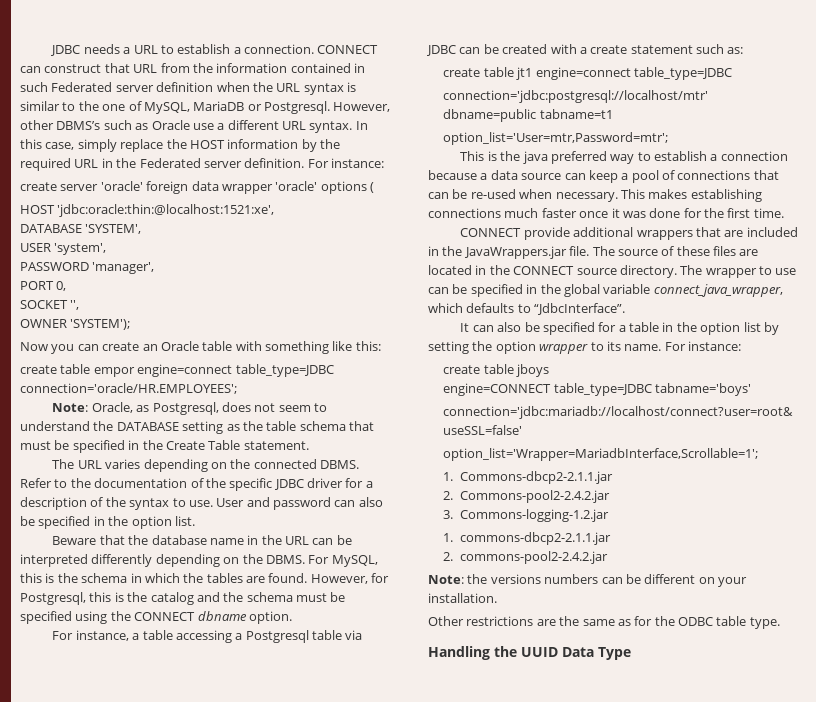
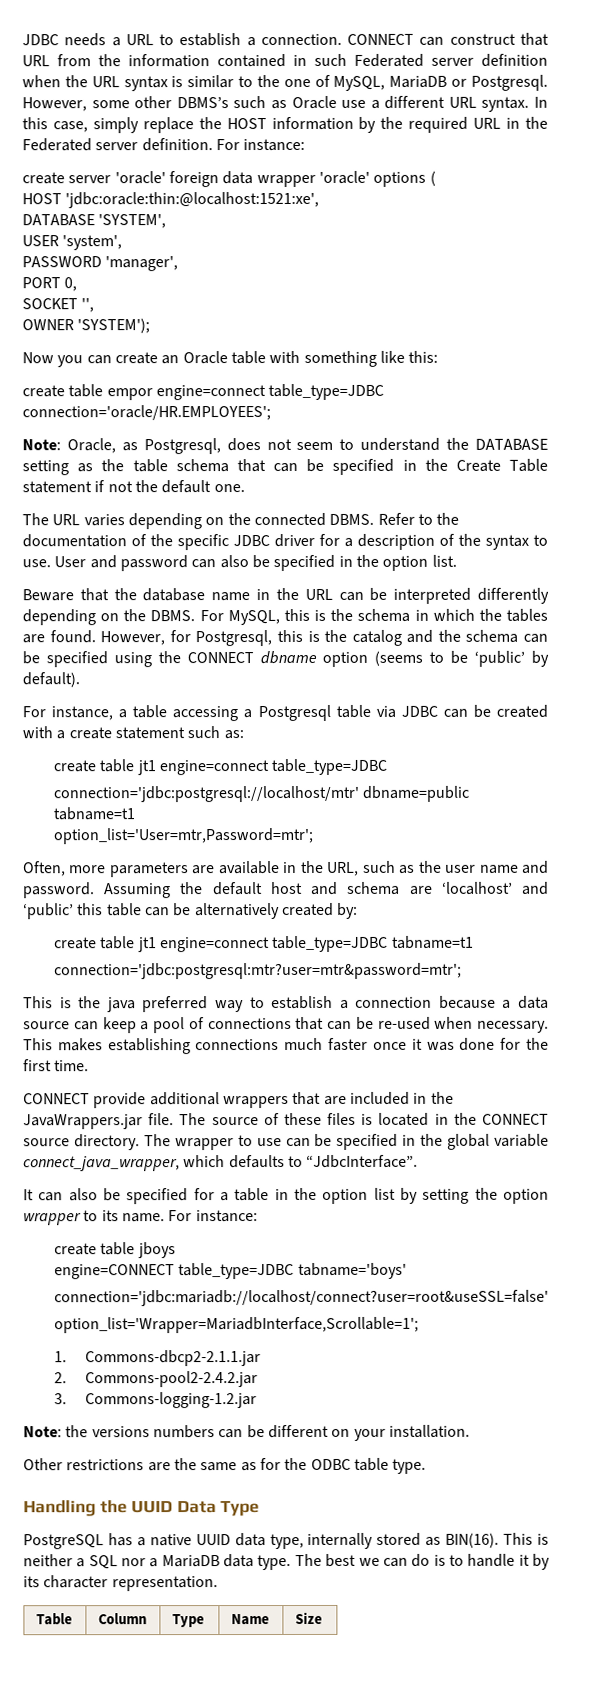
(391, 107) none -> [91,100,130,109] some
[20,441,51,450] must -> [273,462,298,473] can
[243,441,309,450] statement. -> [22,480,245,494] statement if not the default one.
[296,593,327,602] must -> [523,633,548,643] can
[248,611,292,624] option. -> [322,650,550,667] [22,672,80,688] option (seems to be ‘public’ by default).
(669, 138) none -> [23,860,549,878] [23,881,549,899] [23,902,359,920] [54,935,474,953] [54,962,463,980] // Often, more parameters are available in the URL, such as the user name and password. Assuming the default host and schema are ‘localhost’ and ‘public’ this table can be alternatively created by: // create table jt1 engine=connect table_type=JDBC tabname=t1 // connection='jdbc:postgresql:mtr?user=mtr&password=mtr';
[739,249,759,256] are -> [361,1113,374,1125] is
[443,532,611,545] [443,551,608,564] // 1. commons-dbcp2-2.1.1.jar // 2. commons-pool2-2.4.2.jar -> (258, 1400) none
(631, 653) none -> [23,1532,549,1550] [23,1553,551,1571] [23,1575,218,1592] [35,1613,73,1626] [97,1613,147,1625] [171,1614,205,1628] [230,1614,270,1626] [294,1611,323,1625] // PostgreSQL has a native UUID data type, internally stored as BIN(16). This is neither a SQL nor a MariaDB data type. The best we can do is to handle it by its character representation. // Table | Column | Type | Name | Size

